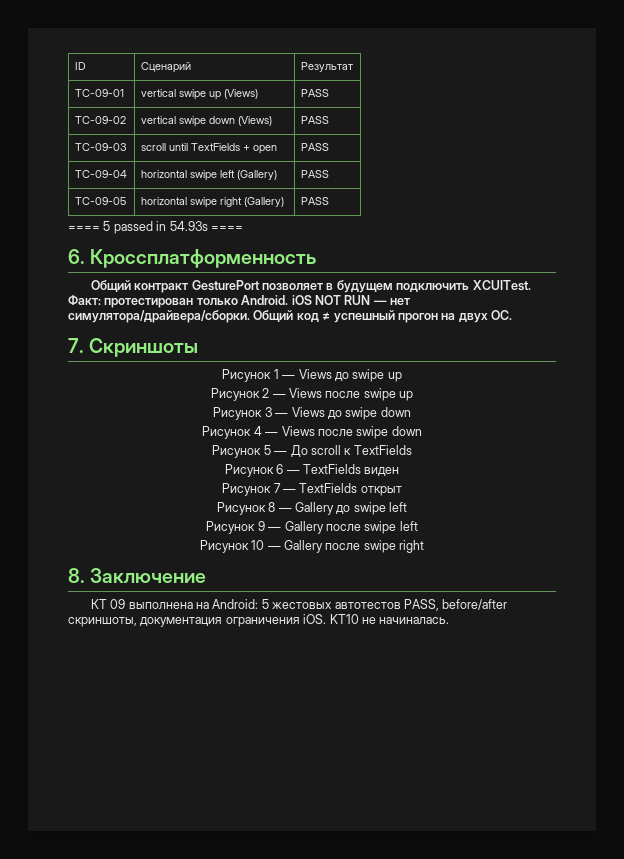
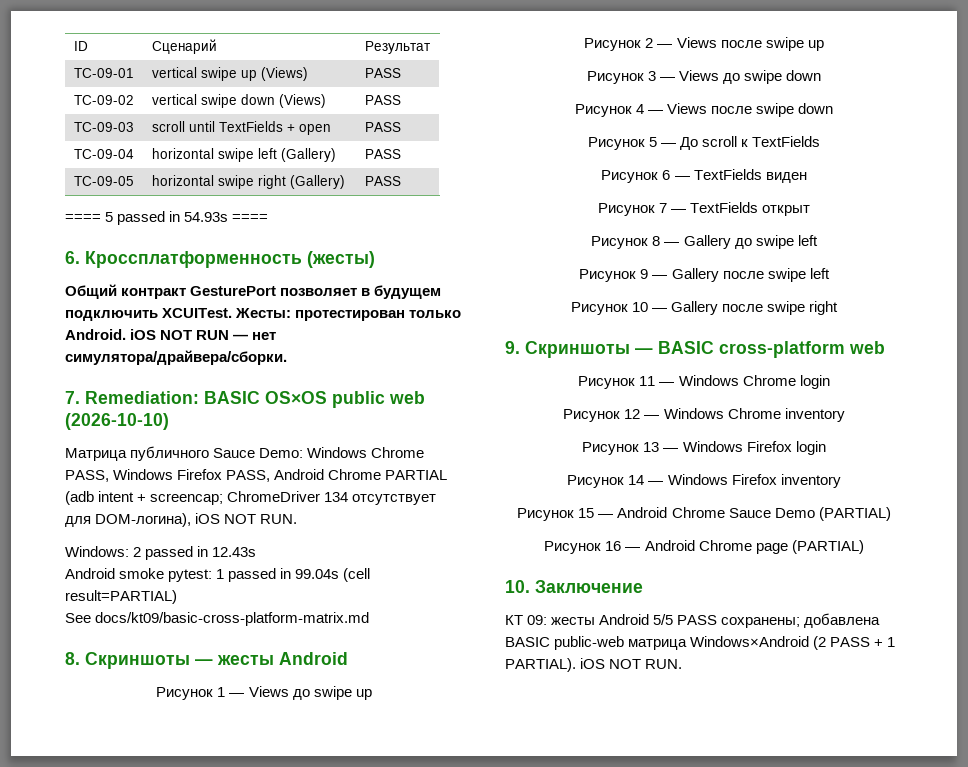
(317, 258) none -> [307,251,375,268] (жесты)
[68,295,101,305] Факт: -> [235,308,292,318] Жесты:
[253,310,512,323] [68,338,199,357] Общий код ≠ успешный прогон на двух ОС. // 7. Скриншоты -> [65,391,425,408] [65,413,169,430] [65,446,425,461] [65,469,448,482] [65,491,437,505] [65,513,298,527] [65,546,257,560] [65,568,371,582] [65,590,177,604] [65,612,370,626] [65,652,348,669] // 7. Remediation: BASIC OS×OS public web (2026-10-10) // Матрица публичного Sauce Demo: Windows Chrome PASS, Windows Firefox PASS, Android Chrome PARTIAL (adb intent + screencap; ChromeDriver 134 отсутствует для DOM-логина), iOS NOT RUN. // Windows: 2 passed in 12.43s // Android smoke pytest: 1 passed in 99.04s (cell result=PARTIAL) // See docs/kt09/basic-cross-platform-matrix.md // 8. Скриншоты — жесты Android
[68,568,207,583] [90,599,508,611] [68,614,450,627] 8. Заключение // КТ 09 выполнена на Android: 5 жестовых автотестов PASS, before/after скриншоты, документация ограничения iOS. KT10 не начиналась. -> [505,341,885,358] [578,375,830,389] [563,408,845,422] [582,441,826,455] [567,474,841,488] [517,507,891,521] [544,540,864,554] [505,580,643,593] [505,613,881,628] [505,636,896,650] [505,658,683,672] 9. Скриншоты — BASIC cross-platform web // Рисунок 11 — Windows Chrome login // Рисунок 12 — Windows Chrome inventory // Рисунок 13 — Windows Firefox login // Рисунок 14 — Windows Firefox inventory // Рисунок 15 — Android Chrome Sauce Demo (PARTIAL) // Рисунок 16 — Android Chrome page (PARTIAL) // 10. Заключение // КТ 09: жесты Android 5/5 PASS сохранены; добавлена BASIC public-web матрица Windows×Android (2 PASS + 1 PARTIAL). iOS NOT RUN.

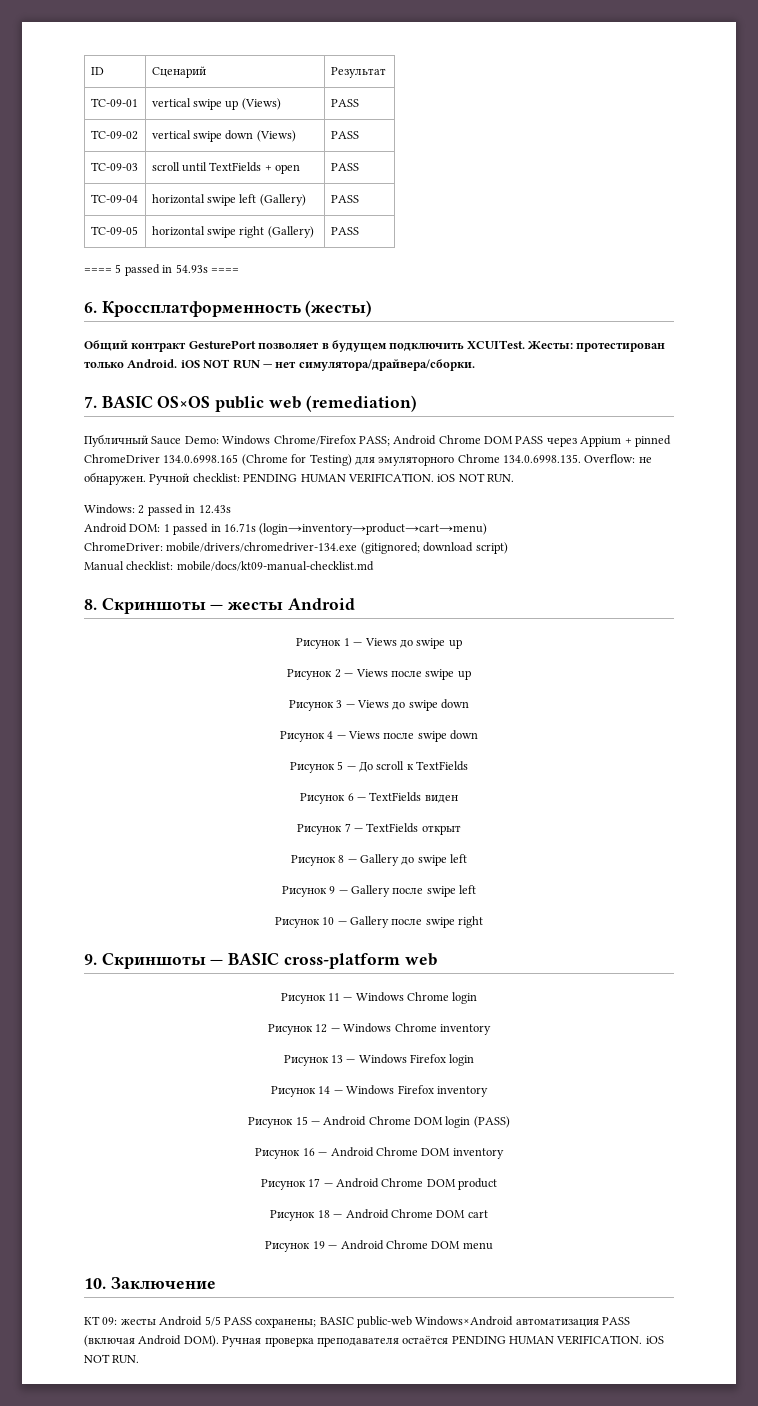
[85,391,199,404] Remediation: -> (97, 402) none
[65,413,169,430] [65,446,425,461] [65,469,448,482] [65,491,437,505] [65,513,192,527] (2026-10-10) // Матрица публичного Sauce Demo: Windows Chrome PASS, Windows Firefox PASS, Android Chrome PARTIAL (adb intent + screencap; ChromeDriver 134 отсутствует для DOM-логина), -> [305,395,417,412] [84,434,671,447] [84,454,652,466] [84,472,434,485] (remediation) // Публичный Sauce Demo: Windows Chrome/Firefox PASS; Android Chrome DOM PASS через Appium + pinned ChromeDriver 134.0.6998.165 (Chrome for Testing) для эмуляторного Chrome 134.0.6998.135. Overflow: не обнаружен. Ручной checklist: PENDING HUMAN VERIFICATION.
[119,568,213,582] smoke pytest: -> [129,524,161,532] DOM:
[295,568,371,582] [65,590,177,604] [65,612,370,626] 99.04s (cell result=PARTIAL) // See docs/kt09/basic-cross-platform-matrix.md -> [223,523,488,535] [84,542,508,554] [84,561,374,571] 16.71s (login→inventory→product→cart→menu) // ChromeDriver: mobile/drivers/chromedriver-134.exe (gitignored; download script) // Manual checklist: mobile/docs/kt09-manual-checklist.md
[728,507,891,521] Sauce Demo (PARTIAL) -> [414,1116,510,1128] DOM login (PASS)
[755,540,864,554] page (PARTIAL) -> [421,1148,504,1159] [260,1178,498,1190] [270,1209,488,1221] [265,1240,493,1252] DOM inventory // Рисунок 17 — Android Chrome DOM product // Рисунок 18 — Android Chrome DOM cart // Рисунок 19 — Android Chrome DOM menu
[804,613,881,628] добавлена -> (317, 1323) none
[628,636,896,650] [505,658,576,672] матрица Windows×Android (2 PASS + 1 PARTIAL). -> [415,1316,631,1327] [84,1335,643,1347] Windows×Android автоматизация PASS (включая Android DOM). Ручная проверка преподавателя остаётся PENDING HUMAN VERIFICATION.

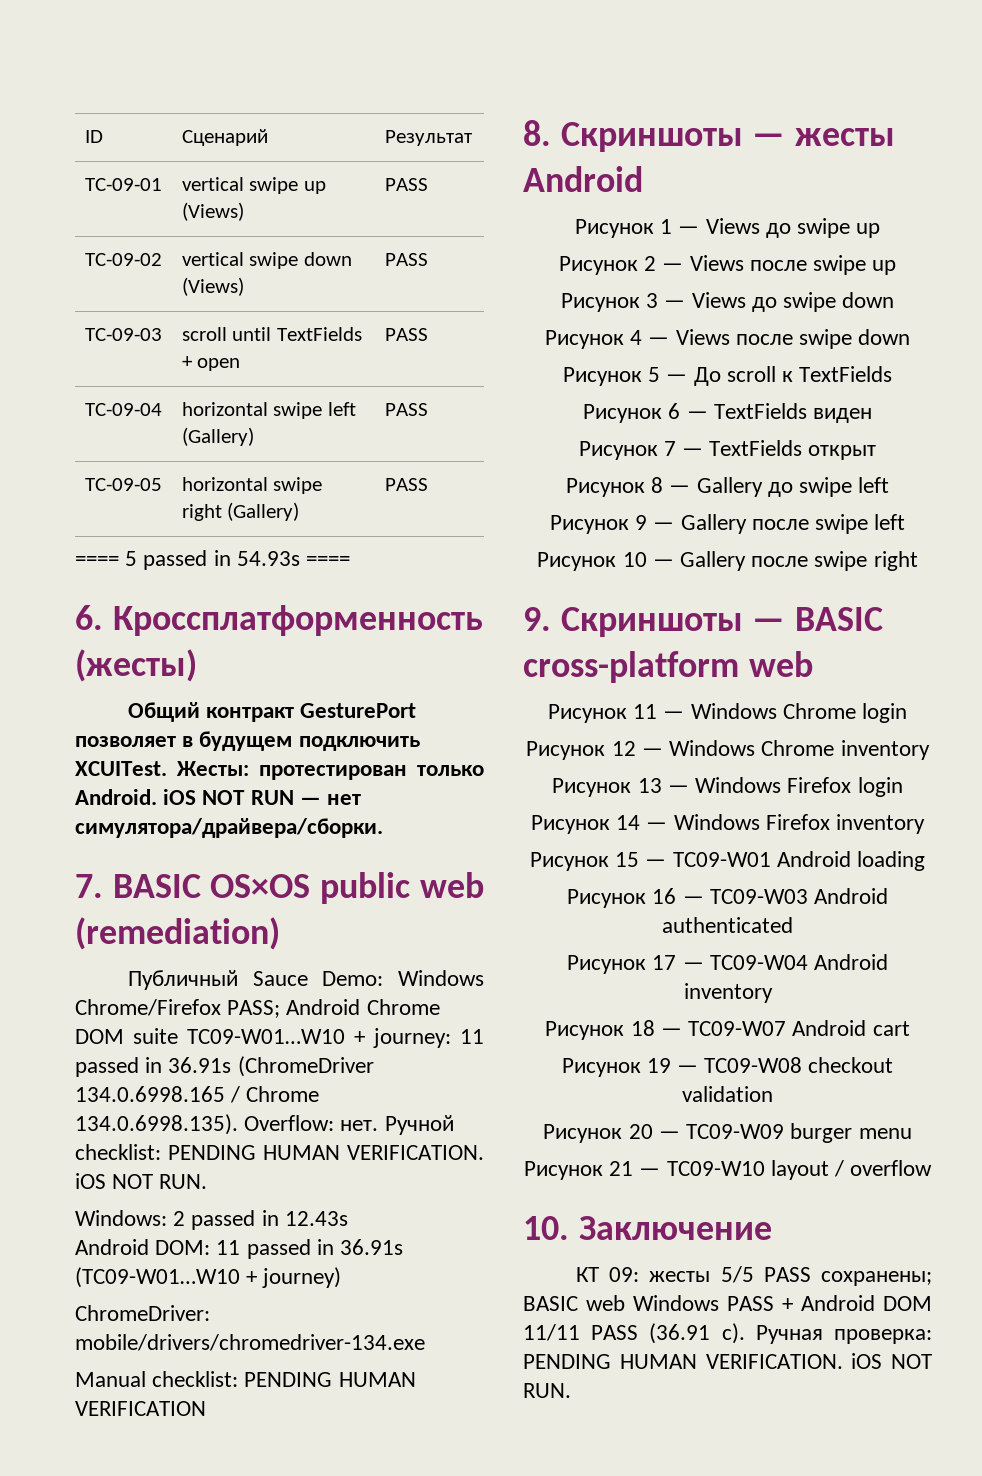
[515,435,671,447] [84,454,652,466] [84,472,146,485] PASS через Appium + pinned ChromeDriver 134.0.6998.165 (Chrome for Testing) для эмуляторного Chrome 134.0.6998.135. Overflow: не обнаружен. -> [133,1028,484,1048] [75,1056,374,1077] [75,1086,320,1103] [75,1114,379,1135] suite TC09-W01…W10 + journey: 11 passed in 36.91s (ChromeDriver 134.0.6998.165 / Chrome 134.0.6998.135). Overflow: нет.
[163,523,488,535] 1 passed in 16.71s (login→inventory→product→cart→menu) -> [216,1239,404,1259] [75,1267,342,1288] 11 passed in 36.91s (TC09-W01…W10 + journey)
[360,542,508,554] (gitignored; download script) -> (425, 1342) none
[176,561,374,571] mobile/docs/kt09-manual-checklist.md -> [244,1372,416,1387] [75,1401,206,1416] PENDING HUMAN VERIFICATION
[323,1116,510,1128] Android Chrome DOM login (PASS) -> [672,851,926,871] TC09-W01 Android loading
[330,1147,504,1159] Android Chrome DOM inventory -> [709,888,888,904] [662,917,793,933] TC09-W03 Android authenticated
[336,1178,498,1190] Android Chrome DOM product -> [709,954,888,970] [683,983,773,1003] TC09-W04 Android inventory
[345,1209,466,1219] Android Chrome DOM -> [688,1020,867,1036] TC09-W07 Android
[340,1240,493,1250] Android Chrome DOM menu -> [704,1057,894,1073] [682,1086,773,1102] [543,1123,912,1143] [523,1160,933,1180] TC09-W08 checkout validation // Рисунок 20 — TC09-W09 burger menu // Рисунок 21 — TC09-W10 layout / overflow
[159,1316,203,1326] Android -> (711, 1276) none
[357,1316,631,1328] [84,1335,449,1347] public-web Windows×Android автоматизация PASS (включая Android DOM). Ручная проверка преподавателя остаётся -> [586,1295,932,1311] [523,1323,932,1344] web Windows PASS + Android DOM 11/11 PASS (36.91 с). Ручная проверка:

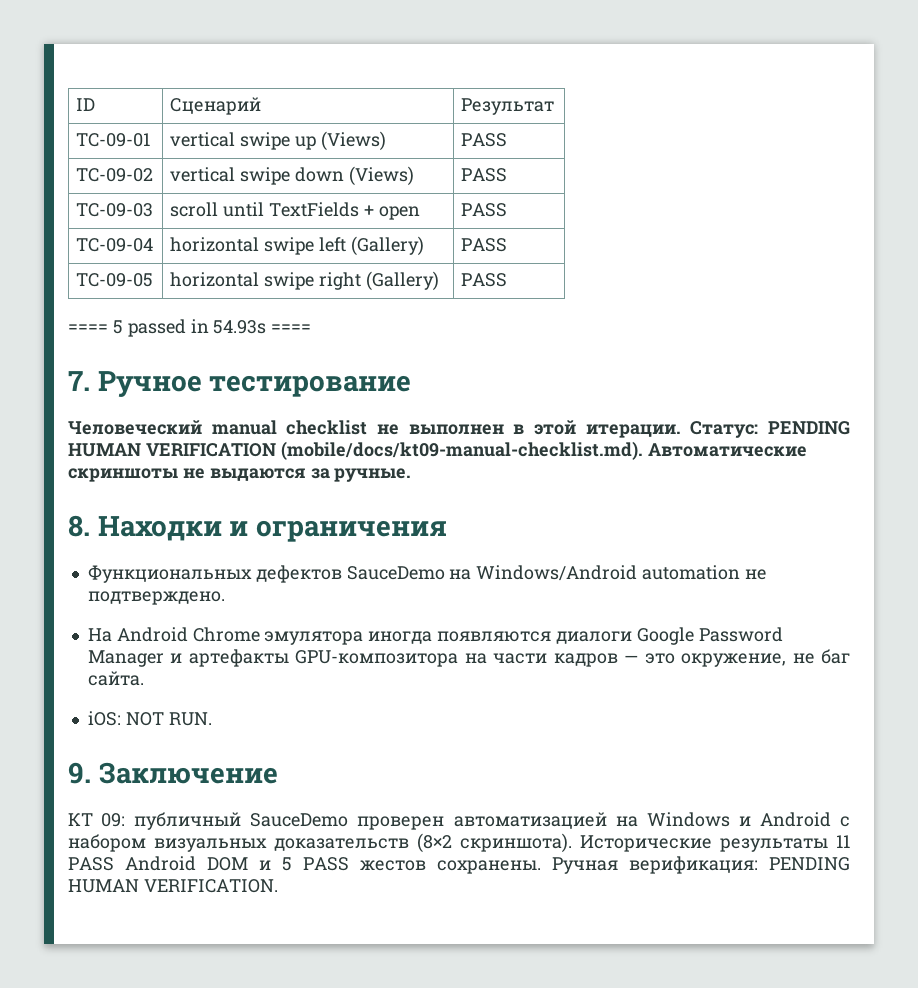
[75,605,483,636] [75,649,197,682] [127,702,417,722] [75,731,420,751] [75,761,484,780] [75,789,362,805] [75,818,383,838] [75,872,484,904] [75,917,280,950] [127,970,484,990] [75,999,440,1018] [75,1028,484,1048] [75,1056,374,1077] [75,1086,320,1103] [75,1114,454,1135] [75,1144,484,1160] [75,1173,208,1189] [75,1210,348,1230] [75,1239,404,1259] [75,1267,342,1288] [75,1305,210,1321] [75,1334,425,1351] [75,1371,416,1387] [75,1401,206,1416] [523,120,896,152] [523,166,643,192] [574,218,881,238] [558,255,897,275] [560,292,895,312] [544,329,911,349] [562,366,893,386] [583,403,872,423] [578,440,877,460] [565,477,890,497] [549,514,906,534] [537,551,918,571] [523,607,884,637] [523,651,813,683] [547,703,908,723] [526,740,930,760] [552,777,903,797] [530,814,926,834] [529,851,926,871] [567,888,888,908] [662,917,793,933] [567,954,888,974] [683,983,773,1003] [545,1020,910,1040] [561,1057,894,1077] [682,1086,773,1102] [543,1123,912,1143] [523,1160,933,1180] [523,1216,772,1240] [575,1266,932,1286] [523,1295,932,1311] [523,1323,932,1344] [523,1353,932,1369] [523,1383,571,1398] 6. Кроссплатформенность (жесты) // Общий контракт GesturePort позволяет в будущем подключить XCUITest. Жесты: протестирован только Android. iOS NOT RUN — нет симулятора/драйвера/сборки. // 7. BASIC OS×OS public web (remediation) // Публичный Sauce Demo: Windows Chrome/Firefox PASS; Android Chrome DOM suite TC09-W01…W10 + journey: 11 passed in 36.91s (ChromeDriver 134.0.6998.165 / Chrome 134.0.6998.135). Overflow: нет. Ручной checklist: PENDING HUMAN VERIFICATION. iOS NOT RUN. // Windows: 2 passed in 12.43s // Android DOM: 11 passed in 36.91s (TC09-W01…W10 + journey) // ChromeDriver: mobile/drivers/chromedriver-134.exe // Manual checklist: PENDING HUMAN VERIFICATION // 8. Скриншоты — жесты Android // Рисунок 1 — Views до swipe up // Рисунок 2 — Views после swipe up // Рисунок 3 — Views до swipe down // Рисунок 4 — Views после swipe down // Рисунок 5 — До scroll к TextFields // Рисунок 6 — TextFields виден // Рисунок 7 — TextFields открыт // Рисунок 8 — Gallery до swipe left // Рисунок 9 — Gallery после swipe left // Рисунок 10 — Gallery после swipe right // 9. Скриншоты — BASIC cross-platform web // Рисунок 11 — Windows Chrome login // Рисунок 12 — Windows Chrome inventory // Рисунок 13 — Windows Firefox login // Рисунок 14 — Windows Firefox inventory // Рисунок 15 — TC09-W01 Android loading // Рисунок 16 — TC09-W03 Android authenticated // Рисунок 17 — TC09-W04 Android inventory // Рисунок 18 — TC09-W07 Android cart // Рисунок 19 — TC09-W08 checkout validation // Рисунок 20 — TC09-W09 burger menu // Рисунок 21 — TC09-W10 layout / overflow // 10. Заключение // КТ 09: жесты 5/5 PASS сохранены; BASIC web Windows PASS + Android DOM 11/11 PASS (36.91 с). Ручная проверка: PENDING HUMAN VERIFICATION. iOS NOT RUN. -> [68,371,412,397] [68,420,850,438] [68,441,807,460] [68,468,412,482] [68,515,447,542] [87,565,767,583] [87,591,225,605] [87,627,783,645] [87,649,851,667] [87,671,144,686] [87,711,212,726] [68,762,278,784] [68,812,851,830] [68,833,850,853] [68,856,850,874] [68,879,278,893] 7. Ручное тестирование // Человеческий manual checklist не выполнен в этой итерации. Статус: PENDING HUMAN VERIFICATION (mobile/docs/kt09-manual-checklist.md). Автоматические скриншоты не выдаются за ручные. // 8. Находки и ограничения // Функциональных дефектов SauceDemo на Windows/Android automation не подтверждено. // На Android Chrome эмулятора иногда появляются диалоги Google Password Manager и артефакты GPU-композитора на части кадров — это окружение, не баг сайта. // iOS: NOT RUN. // 9. Заключение // КТ 09: публичный SauceDemo проверен автоматизацией на Windows и Android с набором визуальных доказательств (8×2 скриншота). Исторические результаты 11 PASS Android DOM и 5 PASS жестов сохранены. Ручная верификация: PENDING HUMAN VERIFICATION.

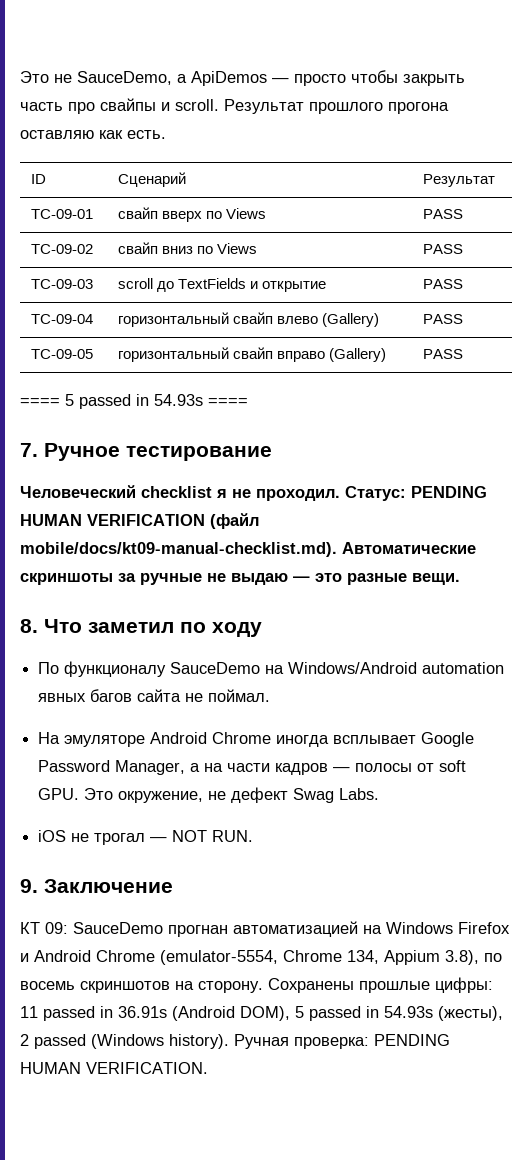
[76,98,96,111] [170,97,262,115] [461,98,555,115] [76,133,151,147] [170,131,387,151] [461,133,508,147] [76,168,154,182] [170,166,415,186] ID | Сценарий | Результат // TC-09-01 | vertical swipe up (Views) | PASS // TC-09-02 | vertical swipe down (Views) -> [20,70,465,86] [20,98,449,114] [20,130,166,139] [31,174,47,184] [118,172,187,187] [423,174,496,187] [31,209,94,219] [118,207,267,222] [423,209,464,219] [31,244,94,254] [118,242,258,254] Это не SauceDemo, а ApiDemos — просто чтобы закрыть часть про свайпы и scroll. Результат прошлого прогона оставляю как есть. // ID | Сценарий | Результат // TC-09-01 | свайп вверх по Views | PASS // TC-09-02 | свайп вниз по Views
[223,202,420,220] until TextFields + open -> [157,278,327,292] до TextFields и открытие
[170,237,347,255] horizontal swipe left -> [118,312,319,327] горизонтальный свайп влево
[170,272,362,290] horizontal swipe right -> [118,347,326,362] горизонтальный свайп вправо
[211,420,850,438] [68,441,807,460] [68,468,412,482] [68,515,447,542] [87,565,767,583] [87,591,225,605] manual checklist не выполнен в этой итерации. Статус: PENDING HUMAN VERIFICATION (mobile/docs/kt09-manual-checklist.md). Автоматические скриншоты не выдаются за ручные. // 8. Находки и ограничения // Функциональных дефектов SauceDemo на Windows/Android automation не подтверждено. -> [141,486,487,501] [20,513,259,529] [20,542,476,557] [20,573,460,585] [20,619,262,637] [38,661,505,677] [38,689,271,702] checklist я не проходил. Статус: PENDING HUMAN VERIFICATION (файл mobile/docs/kt09-manual-checklist.md). Автоматические скриншоты за ручные не выдаю — это разные вещи. // 8. Что заметил по ходу // По функционалу SauceDemo на Windows/Android automation явных багов сайта не поймал.
[116,627,783,645] [87,649,851,667] [87,671,144,686] [87,711,121,726] Android Chrome эмулятора иногда появляются диалоги Google Password Manager и артефакты GPU-композитора на части кадров — это окружение, не баг сайта. // iOS: -> [64,732,475,747] [38,760,467,775] [38,787,380,803] [38,830,168,845] эмуляторе Android Chrome иногда всплывает Google Password Manager, а на части кадров — полосы от soft GPU. Это окружение, не дефект Swag Labs. // iOS не трогал —
[134,812,445,830] публичный SauceDemo проверен -> [73,922,228,937] SauceDemo прогнан
(730, 819) none -> [458,922,510,934] Firefox
[840,816,851,827] [68,833,850,853] [68,856,758,874] с набором визуальных доказательств (8×2 скриншота). Исторические результаты 11 PASS Android DOM и 5 PASS жестов сохранены. Ручная верификация: -> [96,950,502,965] [20,977,493,993] [20,1006,503,1021] [20,1034,369,1049] Chrome (emulator-5554, Chrome 134, Appium 3.8), по восемь скриншотов на сторону. Сохранены прошлые цифры: 11 passed in 36.91s (Android DOM), 5 passed in 54.93s (жесты), 2 passed (Windows history). Ручная проверка:

